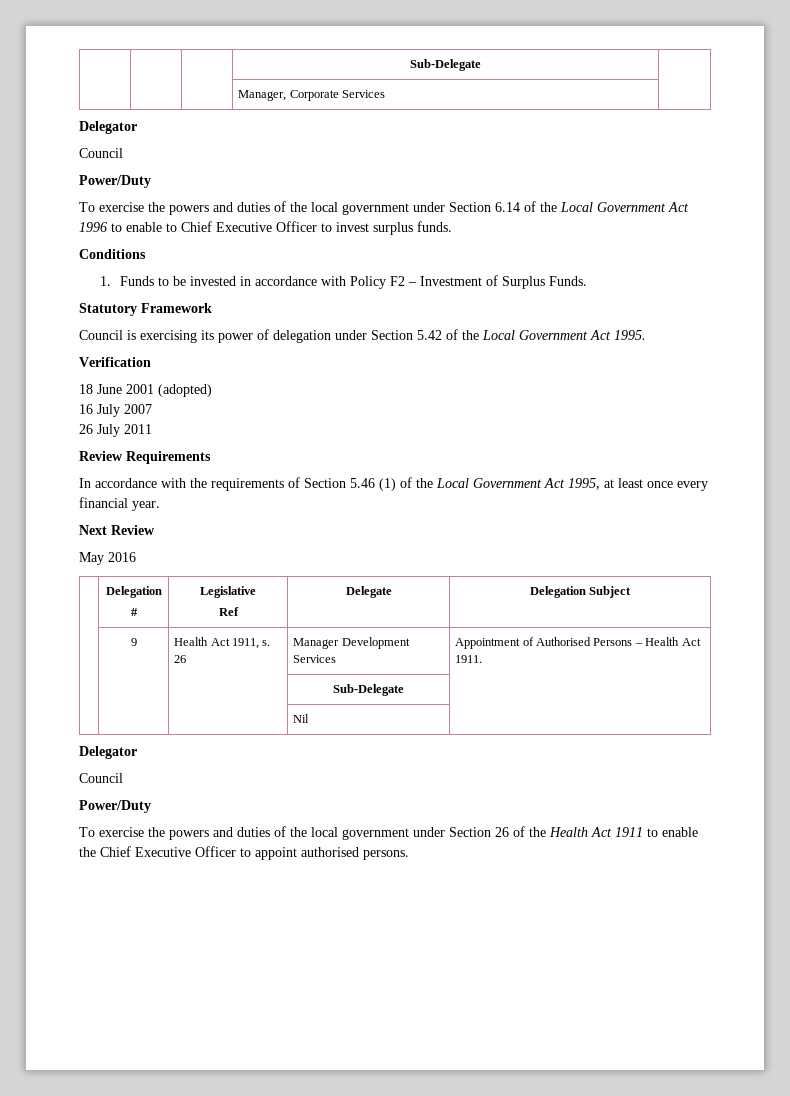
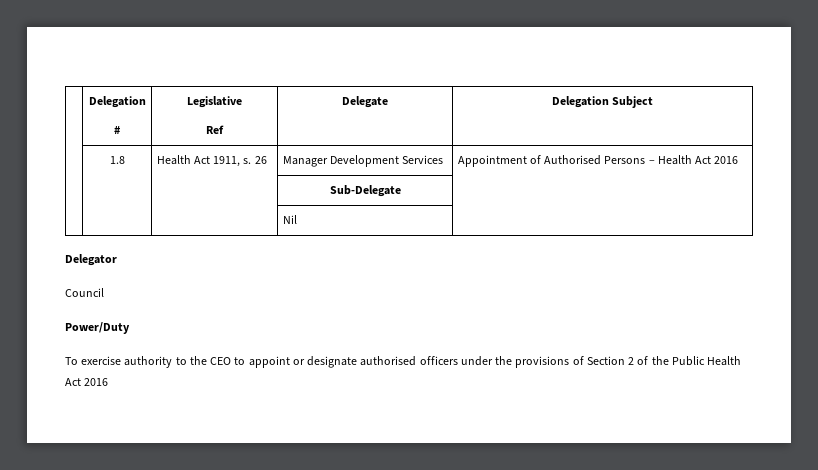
[410,59,482,71] [238,90,386,101] [79,121,137,134] [79,148,123,158] [79,175,151,188] [79,201,689,215] [79,221,452,235] [79,249,146,259] [99,275,588,289] [79,303,212,316] [79,329,646,343] [79,357,151,367] [79,384,212,397] [79,404,152,417] [79,424,152,437] [79,451,211,464] [79,477,708,491] [79,497,160,511] [79,525,155,535] [79,552,136,565] | | | Sub-Delegate | // | | | Manager, Corporate Services | // Delegator // Council // Power/Duty // To exercise the powers and duties of the local government under Section 6.14 of the Local Government Act 1996 to enable to Chief Executive Officer to invest surplus funds. // Conditions // 1. Funds to be invested in accordance with Policy F2 – Investment of Surplus Funds. // Statutory Framework // Council is exercising its power of delegation under Section 5.42 of the Local Government Act 1995. // Verification // 18 June 2001 (adopted) // 16 July 2007 // 26 July 2011 // Review Requirements // In accordance with the requirements of Section 5.46 (1) of the Local Government Act 1995, at least once every financial year. // Next Review // May 2016 // | -> (88, 102) |
[130,638,137,646] 9 -> [109,156,125,164] 1.8
[455,655,483,663] 1911. -> [714,156,739,164] 2016
[148,826,698,840] [79,846,409,860] the powers and duties of the local government under Section 26 of the Health Act 1911 to enable the Chief Executive Officer to appoint authorised persons. -> [124,356,742,368] [65,378,109,386] authority to the CEO to appoint or designate authorised officers under the provisions of Section 2 of the Public Health Act 2016

